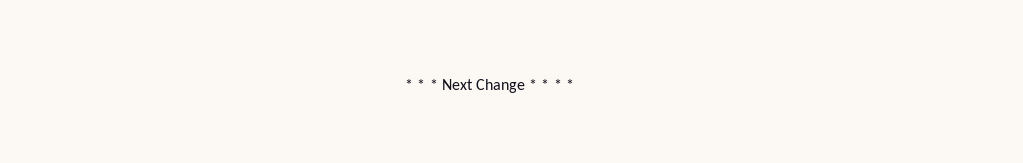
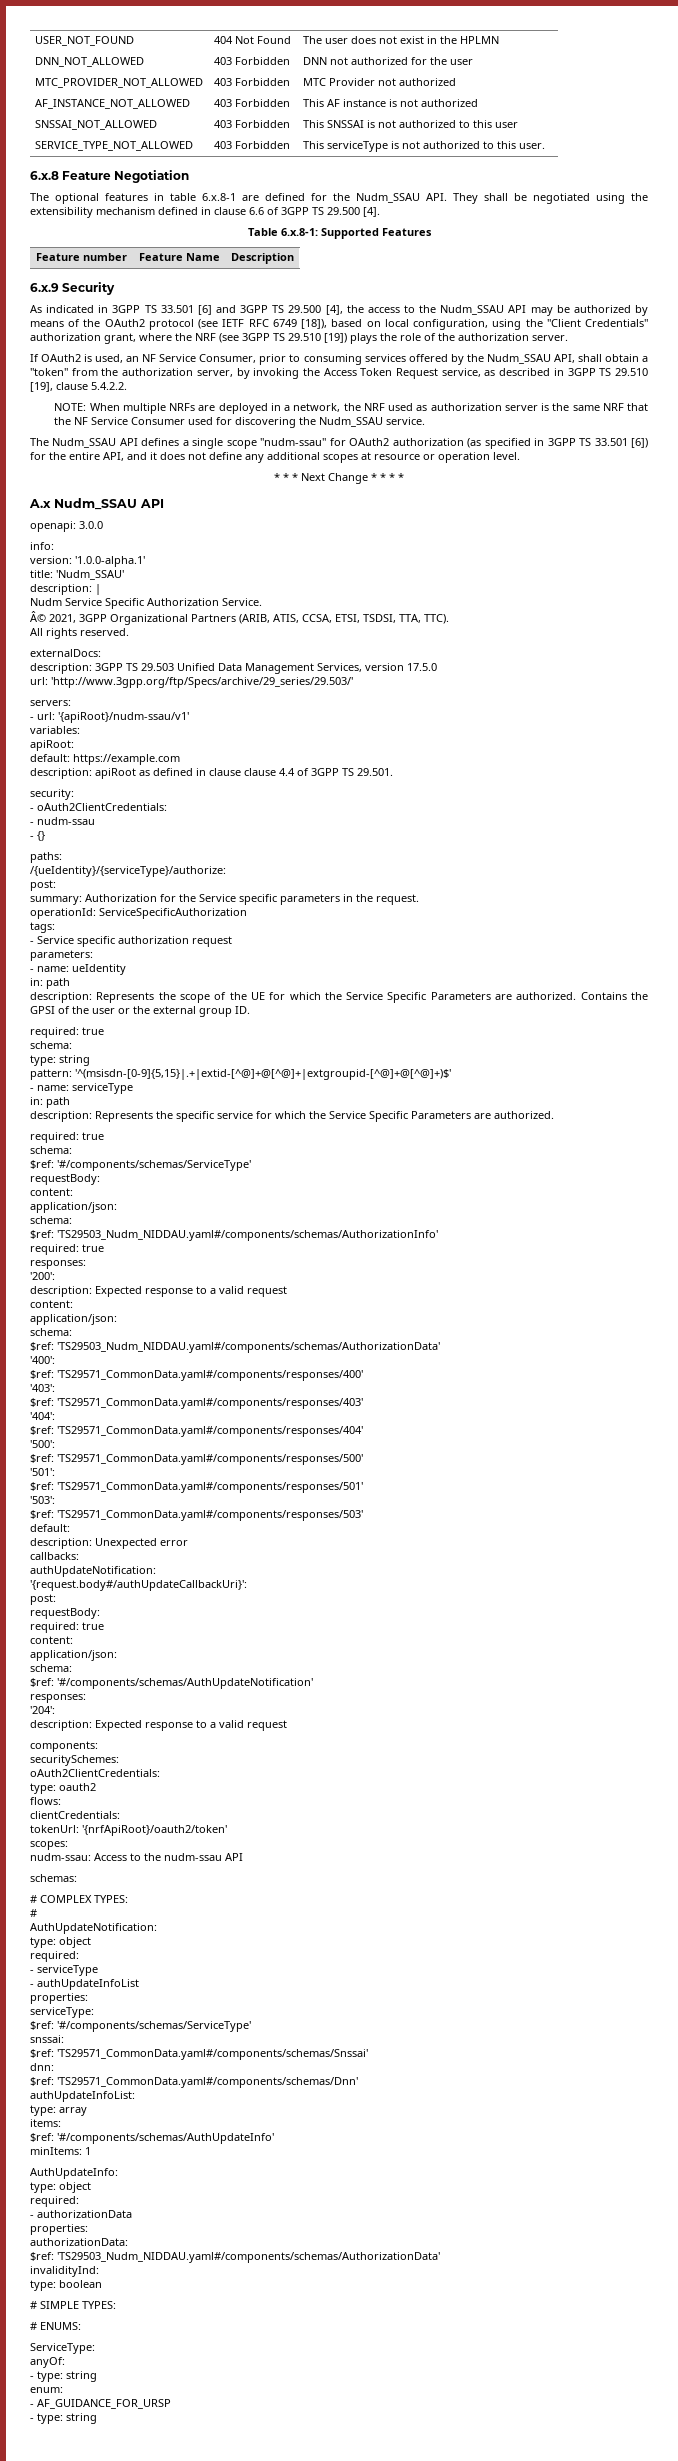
(405, 84) none -> [35,36,135,46] [214,36,292,44] [303,36,500,44] [35,57,145,67] [214,57,291,65] [303,57,474,65] [35,78,204,88] [214,78,291,86] [303,78,457,86] [35,99,191,109] [214,99,291,107] [303,99,479,107] [35,120,158,130] [214,120,291,128] [303,120,519,128] [35,141,194,151] [214,141,291,149] [303,141,546,152] [30,170,190,183] [30,193,648,204] [30,207,380,218] [247,228,432,239] [36,253,127,261] [138,253,220,261] [231,253,294,264] [30,282,116,295] [30,305,648,316] [30,319,649,330] [30,333,568,344] [30,354,648,365] [30,368,648,379] [30,382,127,392] [54,403,648,414] [54,417,426,428] [30,438,649,449] [30,452,520,463] USER_NOT_FOUND | 404 Not Found | The user does not exist in the HPLMN // DNN_NOT_ALLOWED | 403 Forbidden | DNN not authorized for the user // MTC_PROVIDER_NOT_ALLOWED | 403 Forbidden | MTC Provider not authorized // AF_INSTANCE_NOT_ALLOWED | 403 Forbidden | This AF instance is not authorized // SNSSAI_NOT_ALLOWED | 403 Forbidden | This SNSSAI is not authorized to this user // SERVICE_TYPE_NOT_ALLOWED | 403 Forbidden | This serviceType is not authorized to this user. // 6.x.8 Feature Negotiation // The optional features in table 6.x.8-1 are defined for the Nudm_SSAU API. They shall be negotiated using the extensibility mechanism defined in clause 6.6 of 3GPP TS 29.500 [4]. // Table 6.x.8-1: Supported Features // Feature number | Feature Name | Description // 6.x.9 Security // As indicated in 3GPP TS 33.501 [6] and 3GPP TS 29.500 [4], the access to the Nudm_SSAU API may be authorized by means of the OAuth2 protocol (see IETF RFC 6749 [18]), based on local configuration, using the "Client Credentials" authorization grant, where the NRF (see 3GPP TS 29.510 [19]) plays the role of the authorization server. // If OAuth2 is used, an NF Service Consumer, prior to consuming services offered by the Nudm_SSAU API, shall obtain a "token" from the authorization server, by invoking the Access Token Request service, as described in 3GPP TS 29.510 [19], clause 5.4.2.2. // NOTE: When multiple NRFs are deployed in a network, the NRF used as authorization server is the same NRF that the NF Service Consumer used for discovering the Nudm_SSAU service. // The Nudm_SSAU API defines a single scope "nudm-ssau" for OAuth2 authorization (as specified in 3GPP TS 33.501 [6]) for the entire API, and it does not define any additional scopes at resource or operation level. //
(574, 84) none -> [29,498,164,510] [30,521,103,532] [30,542,54,550] [30,556,145,567] [30,570,124,580] [30,584,101,595] [30,598,262,609] [30,611,449,625] [30,628,129,639] [30,649,101,657] [30,663,437,674] [30,677,353,688] [30,700,71,706] [30,712,189,723] [30,726,80,734] [30,740,74,751] [30,754,180,765] [30,768,393,779] [30,789,74,800] [30,803,167,811] [30,817,95,825] [30,831,45,841] [30,852,62,863] [30,866,226,877] [30,880,56,891] [30,894,419,905] [30,908,247,919] [30,922,55,933] [30,936,232,947] [30,950,93,961] [30,964,126,975] [30,978,70,989] [30,992,648,1003] [30,1006,250,1017] [30,1027,104,1038] [30,1041,72,1049] [30,1055,90,1066] [30,1069,451,1080] [30,1083,133,1094] [30,1097,70,1108] [30,1111,554,1122] [30,1132,104,1143] [30,1146,72,1154] [30,1160,251,1171] [30,1174,100,1185] [30,1188,73,1196] [30,1202,117,1213] [30,1216,72,1224] [30,1230,438,1241] [30,1244,104,1255] [30,1260,86,1269] [30,1272,55,1280] [30,1286,287,1297] [30,1300,73,1308] [30,1314,117,1325] [30,1328,72,1336] [30,1342,440,1353] [30,1356,55,1364] [30,1370,363,1381] [30,1384,55,1392] [30,1398,363,1409] [30,1412,55,1420] [30,1426,363,1437] [30,1440,55,1448] [30,1454,363,1465] [30,1468,55,1476] [30,1482,363,1493] [30,1496,55,1504] [30,1510,363,1521] [30,1524,70,1532] [30,1538,188,1549] [30,1552,79,1560] [30,1566,156,1577] [30,1580,247,1591] [30,1594,56,1605] [30,1608,100,1619] [30,1622,104,1633] [30,1636,73,1644] [30,1650,117,1661] [30,1664,72,1672] [30,1678,313,1689] [30,1694,86,1703] [30,1706,55,1714] [30,1720,287,1731] [30,1741,98,1752] [30,1755,119,1766] [30,1769,160,1777] [30,1783,96,1794] [30,1797,61,1805] [30,1811,120,1819] [30,1825,227,1836] [30,1841,68,1850] [30,1853,243,1861] [30,1874,77,1882] [30,1895,128,1903] [30,1909,37,1917] [30,1923,157,1934] [30,1937,91,1948] [30,1951,79,1962] [30,1965,98,1976] [30,1979,139,1990] [30,1993,88,2004] [30,2007,94,2018] [30,2021,251,2032] [30,2035,64,2043] [30,2049,368,2060] [30,2063,54,2071] [30,2077,358,2088] [30,2091,135,2102] [30,2105,87,2116] [30,2119,61,2127] [30,2133,274,2144] [30,2147,91,2155] [30,2168,118,2179] [30,2182,91,2193] [30,2196,79,2207] [30,2210,132,2218] [30,2224,88,2235] [30,2238,128,2246] [30,2252,440,2263] [30,2266,99,2277] [30,2280,102,2291] [30,2301,116,2309] [30,2322,81,2330] [30,2343,95,2354] [30,2357,65,2368] [30,2371,97,2382] [30,2387,63,2393] [30,2399,171,2409] [30,2413,97,2424] // A.x Nudm_SSAU API // openapi: 3.0.0 // info: // version: '1.0.0-alpha.1' // title: 'Nudm_SSAU' // description: | // Nudm Service Specific Authorization Service. // Â© 2021, 3GPP Organizational Partners (ARIB, ATIS, CCSA, ETSI, TSDSI, TTA, TTC). // All rights reserved. // externalDocs: // description: 3GPP TS 29.503 Unified Data Management Services, version 17.5.0 // url: 'http://www.3gpp.org/ftp/Specs/archive/29_series/29.503/' // servers: // - url: '{apiRoot}/nudm-ssau/v1' // variables: // apiRoot: // default: https://example.com // description: apiRoot as defined in clause clause 4.4 of 3GPP TS 29.501. // security: // - oAuth2ClientCredentials: // - nudm-ssau // - {} // paths: // /{ueIdentity}/{serviceType}/authorize: // post: // summary: Authorization for the Service specific parameters in the request. // operationId: ServiceSpecificAuthorization // tags: // - Service specific authorization request // parameters: // - name: ueIdentity // in: path // description: Represents the scope of the UE for which the Service Specific Parameters are authorized. Contains the GPSI of the user or the external group ID. // required: true // schema: // type: string // pattern: '^(msisdn-[0-9]{5,15}|.+|extid-[^@]+@[^@]+|extgroupid-[^@]+@[^@]+)$' // - name: serviceType // in: path // description: Represents the specific service for which the Service Specific Parameters are authorized. // required: true // schema: // $ref: '#/components/schemas/ServiceType' // requestBody: // content: // application/json: // schema: // $ref: 'TS29503_Nudm_NIDDAU.yaml#/components/schemas/AuthorizationInfo' // required: true // responses: // '200': // description: Expected response to a valid request // content: // application/json: // schema: // $ref: 'TS29503_Nudm_NIDDAU.yaml#/components/schemas/AuthorizationData' // '400': // $ref: 'TS29571_CommonData.yaml#/components/responses/400' // '403': // $ref: 'TS29571_CommonData.yaml#/components/responses/403' // '404': // $ref: 'TS29571_CommonData.yaml#/components/responses/404' // '500': // $ref: 'TS29571_CommonData.yaml#/components/responses/500' // '501': // $ref: 'TS29571_CommonData.yaml#/components/responses/501' // '503': // $ref: 'TS29571_CommonData.yaml#/components/responses/503' // default: // description: Unexpected error // callbacks: // authUpdateNotification: // '{request.body#/authUpdateCallbackUri}': // post: // requestBody: // required: true // content: // application/json: // schema: // $ref: '#/components/schemas/AuthUpdateNotification' // responses: // '204': // description: Expected response to a valid request // components: // securitySchemes: // oAuth2ClientCredentials: // type: oauth2 // flows: // clientCredentials: // tokenUrl: '{nrfApiRoot}/oauth2/token' // scopes: // nudm-ssau: Access to the nudm-ssau API // schemas: // # COMPLEX TYPES: // # // AuthUpdateNotification: // type: object // required: // - serviceType // - authUpdateInfoList // properties: // serviceType: // $ref: '#/components/schemas/ServiceType' // snssai: // $ref: 'TS29571_CommonData.yaml#/components/schemas/Snssai' // dnn: // $ref: 'TS29571_CommonData.yaml#/components/schemas/Dnn' // authUpdateInfoList: // type: array // items: // $ref: '#/components/schemas/AuthUpdateInfo' // minItems: 1 // AuthUpdateInfo: // type: object // required: // - authorizationData // properties: // authorizationData: // $ref: 'TS29503_Nudm_NIDDAU.yaml#/components/schemas/AuthorizationData' // invalidityInd: // type: boolean // # SIMPLE TYPES: // # ENUMS: // ServiceType: // anyOf: // - type: string // enum: // - AF_GUIDANCE_FOR_URSP // - type: string

